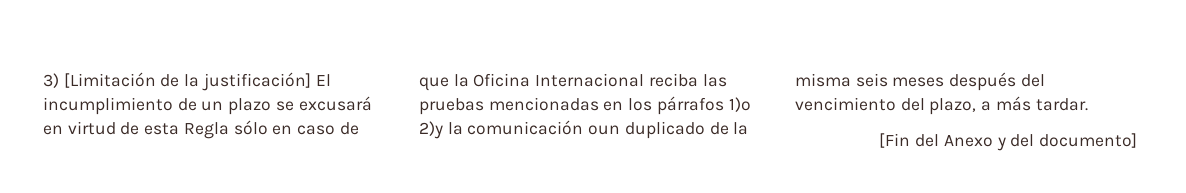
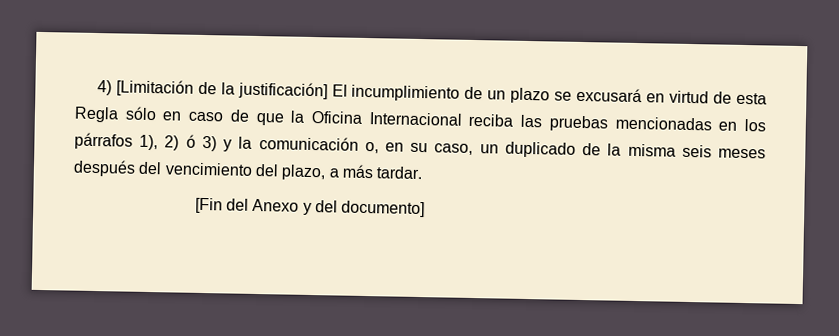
[43,73,59,88] 3) -> [96,80,112,96] 4)
[728,97,751,112] [419,120,621,139] 1)o 2)y la comunicación oun -> [139,134,499,155] 1), 2) ó 3) y la comunicación o, en su caso, un

